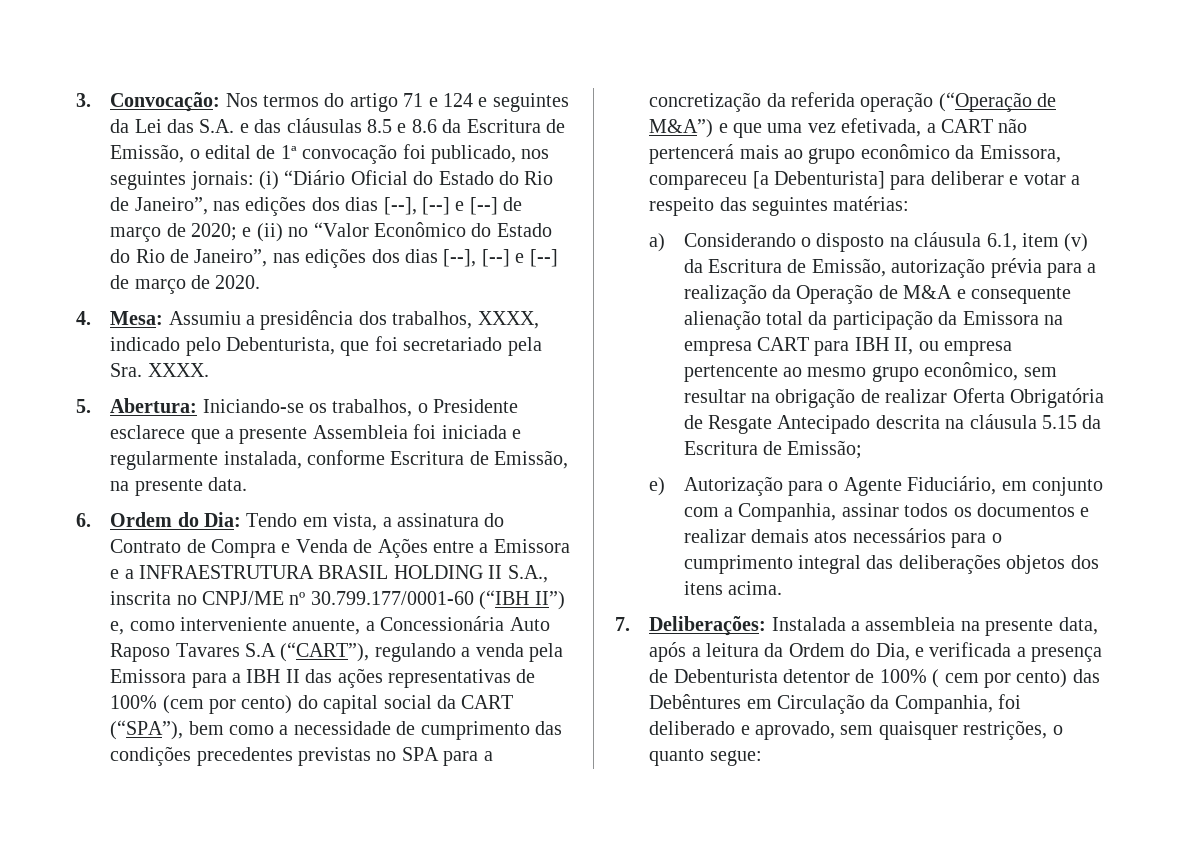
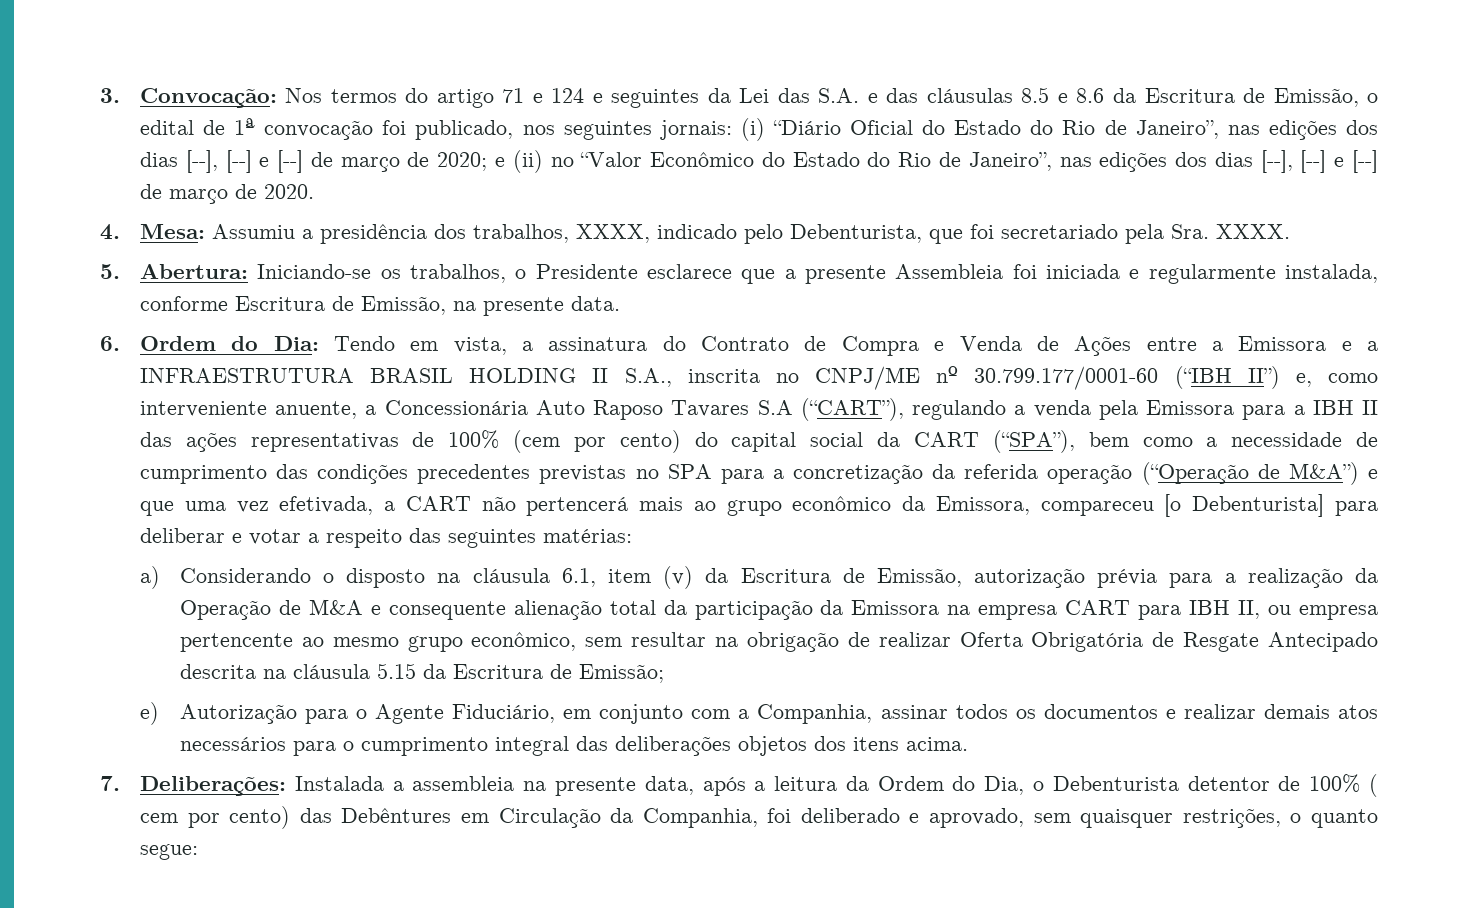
[752,171,769,189] [a -> [1164,494,1182,517] [o
[915,642,1103,662] [649,669,669,683] e verificada a presença de -> [1033,781,1045,791] o

